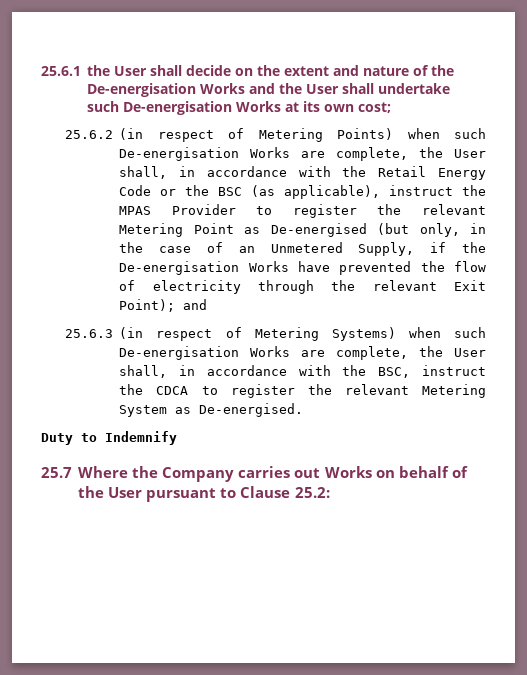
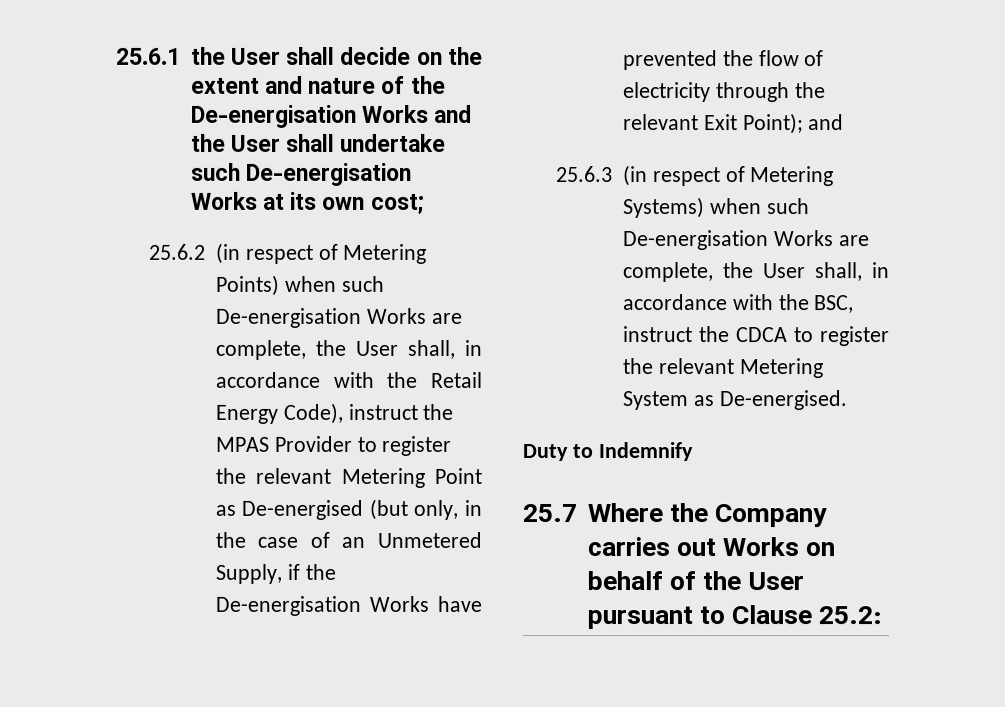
[119,185,381,199] Code or the BSC (as applicable), -> [282,402,343,424] Code),

